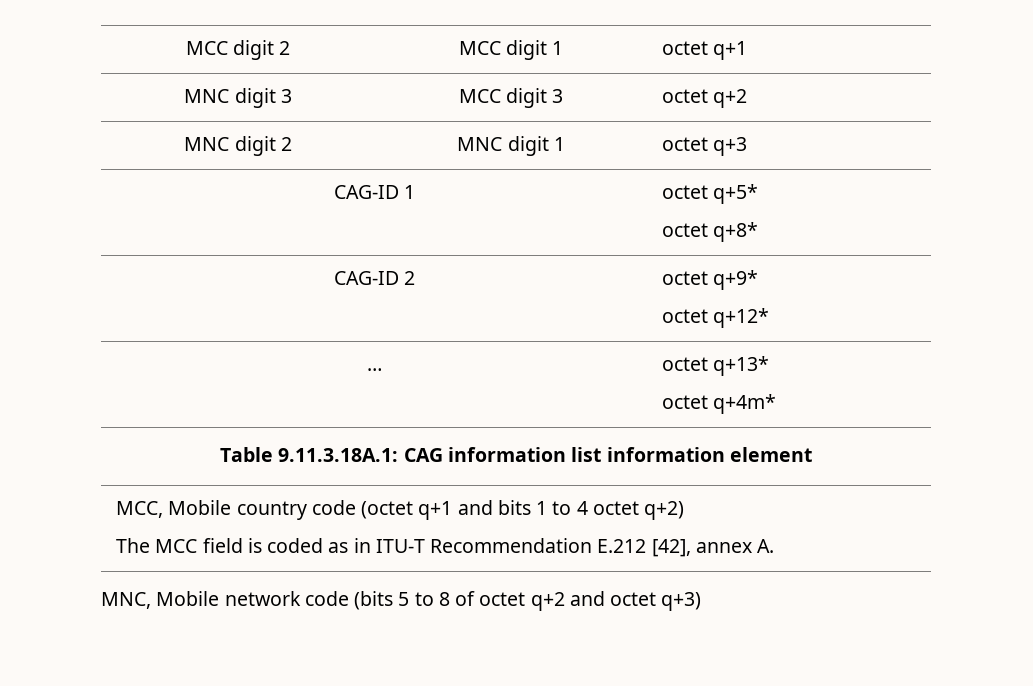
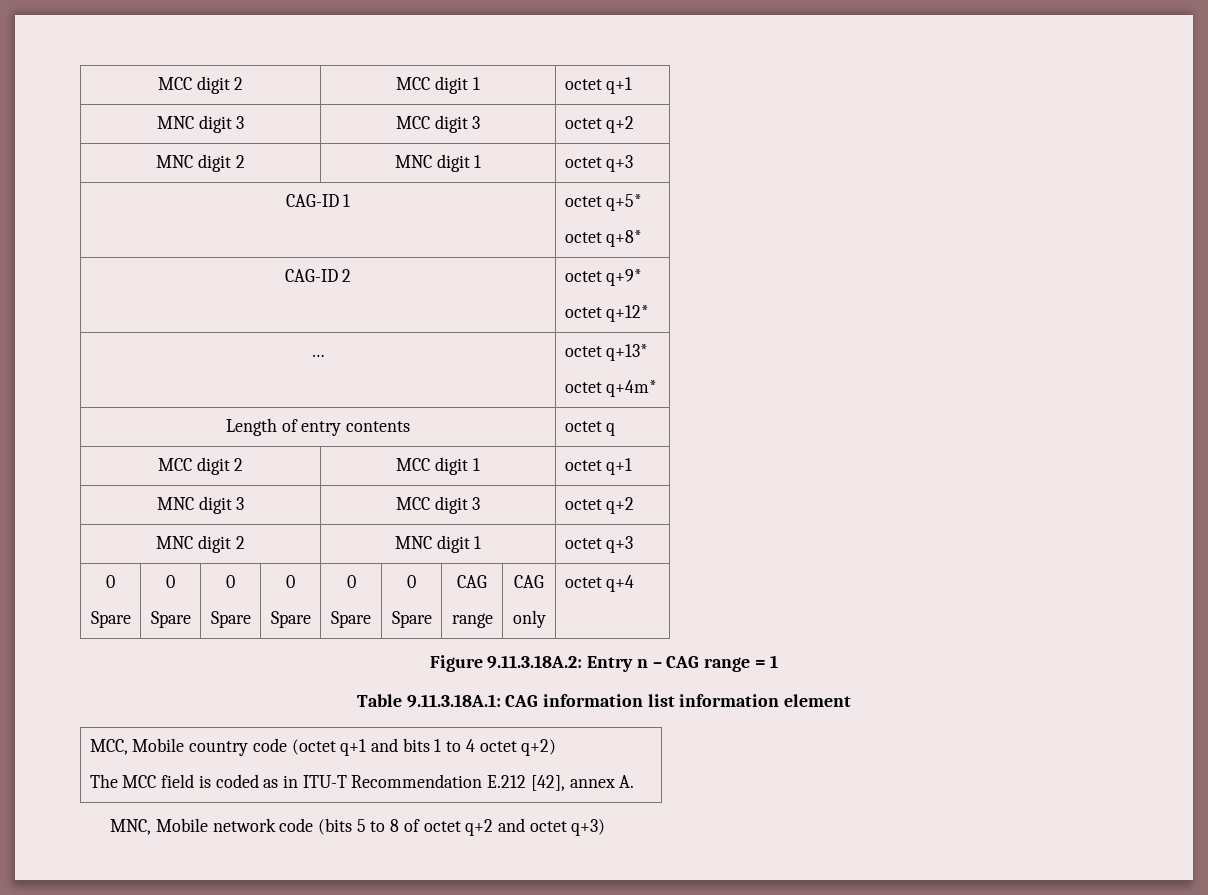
(777, 404) none -> [225,418,411,436] [564,421,616,436] [157,457,244,475] [396,457,480,475] [564,458,633,475] [156,496,245,514] [395,496,481,514] [564,497,635,514] [156,535,245,553] [394,535,482,553] [564,536,634,553] [106,575,115,588] [90,611,131,628] [166,575,175,588] [150,611,191,628] [226,575,235,588] [210,611,251,628] [286,575,295,588] [270,611,311,628] [346,575,356,588] [331,611,371,628] [407,575,416,588] [391,611,432,628] [457,575,487,588] [451,613,493,628] [514,575,544,588] [512,610,546,628] [564,575,635,592] [429,655,779,672] // Length of entry contents | octet q // MCC digit 2 | MCC digit 1 | octet q+1 // MNC digit 3 | MCC digit 3 | octet q+2 // MNC digit 2 | MNC digit 1 | octet q+3 // 0 // Spare | 0 // Spare | 0 // Spare | 0 // Spare | 0 // Spare | 0 // Spare | CAG // range | CAG // only | octet q+4 // Figure 9.11.3.18A.2: Entry n – CAG range = 1

